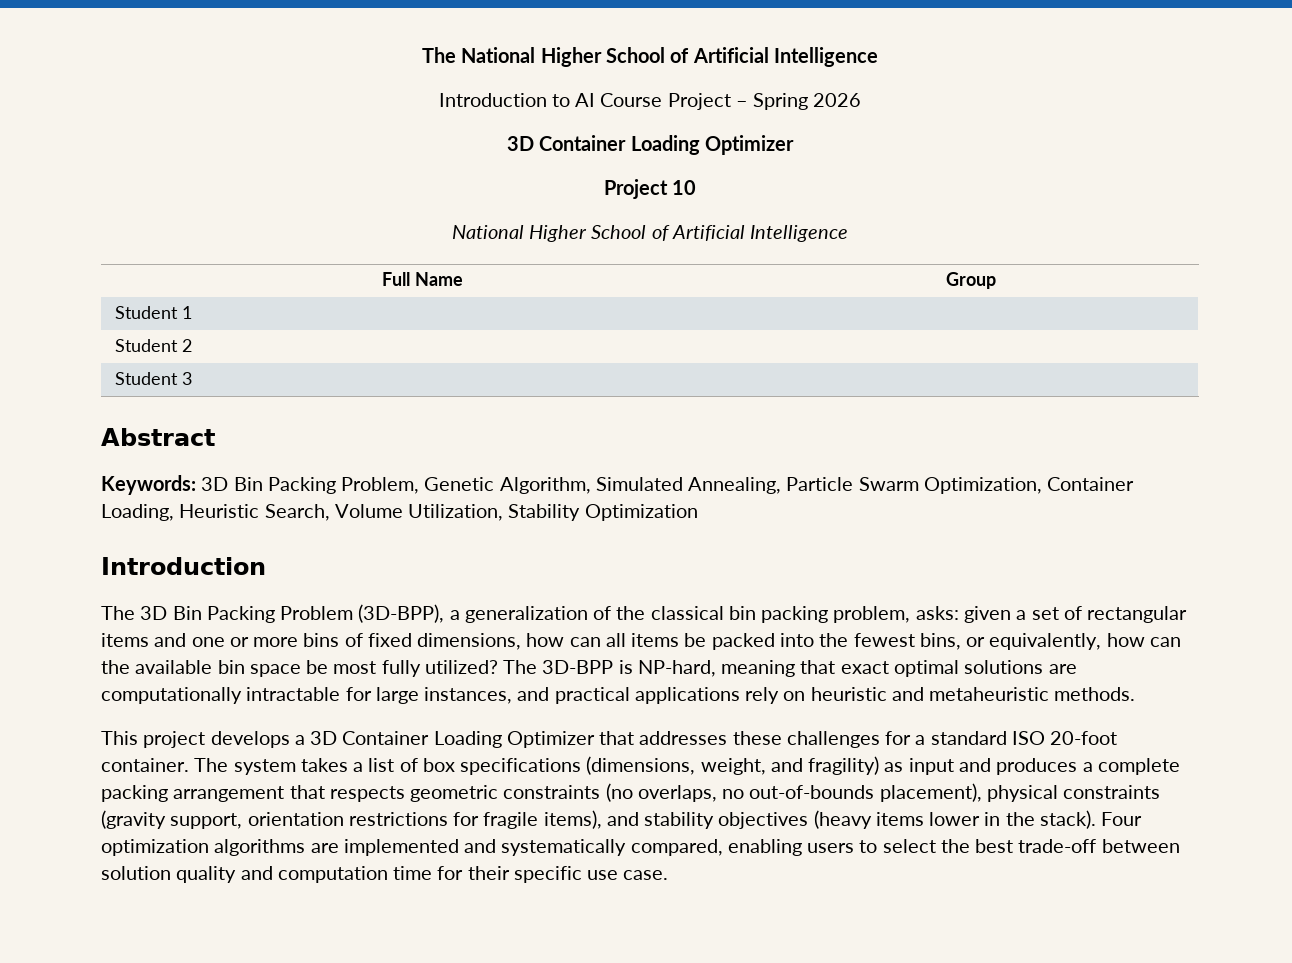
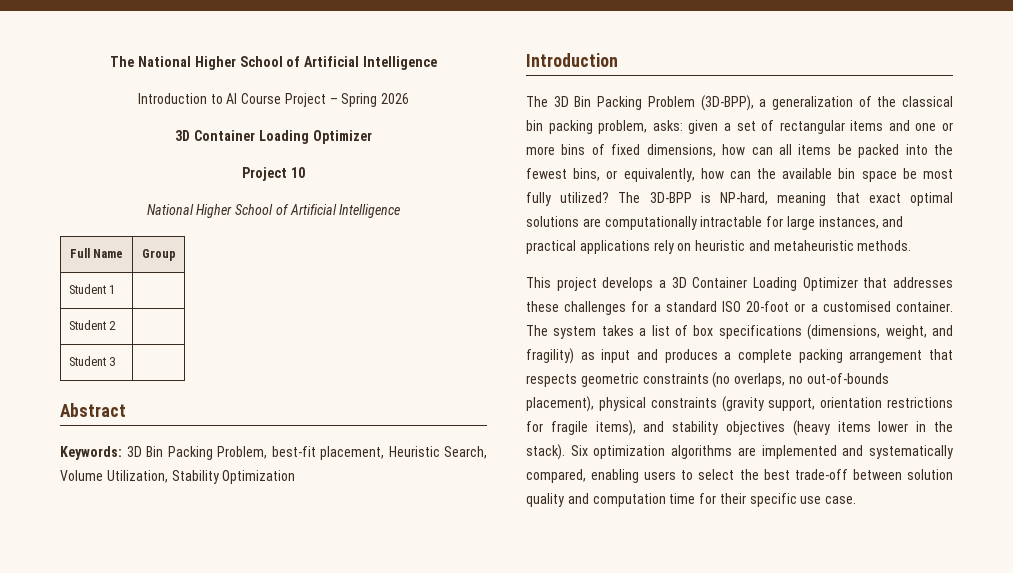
[424,477,1135,494] [101,504,174,521] Genetic Algorithm, Simulated Annealing, Particle Swarm Optimization, Container Loading, -> [271,446,384,460] best-fit placement,
(1118, 738) none -> [794,301,891,312] or a customised
[1101,812,1143,826] Four -> [570,445,588,456] Six

